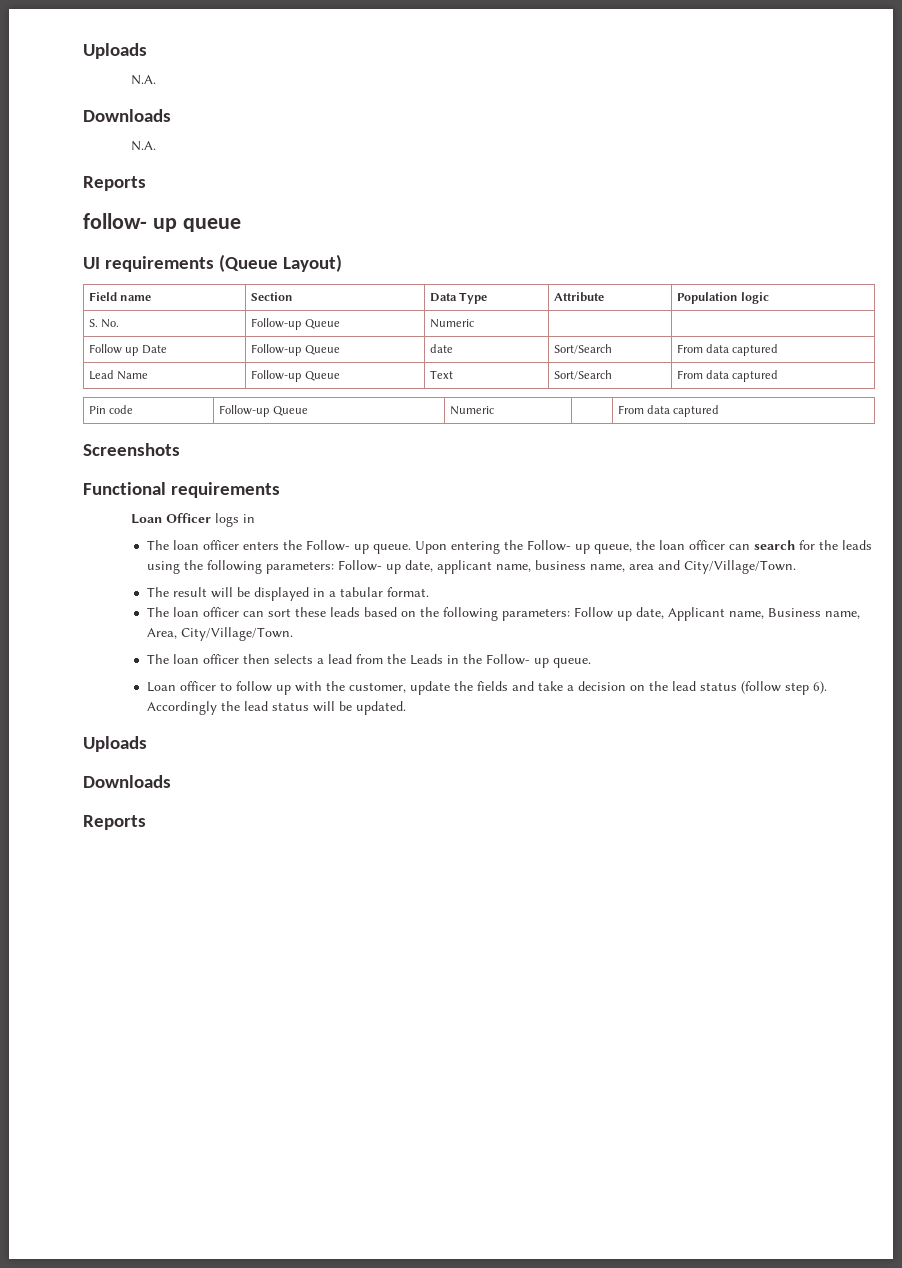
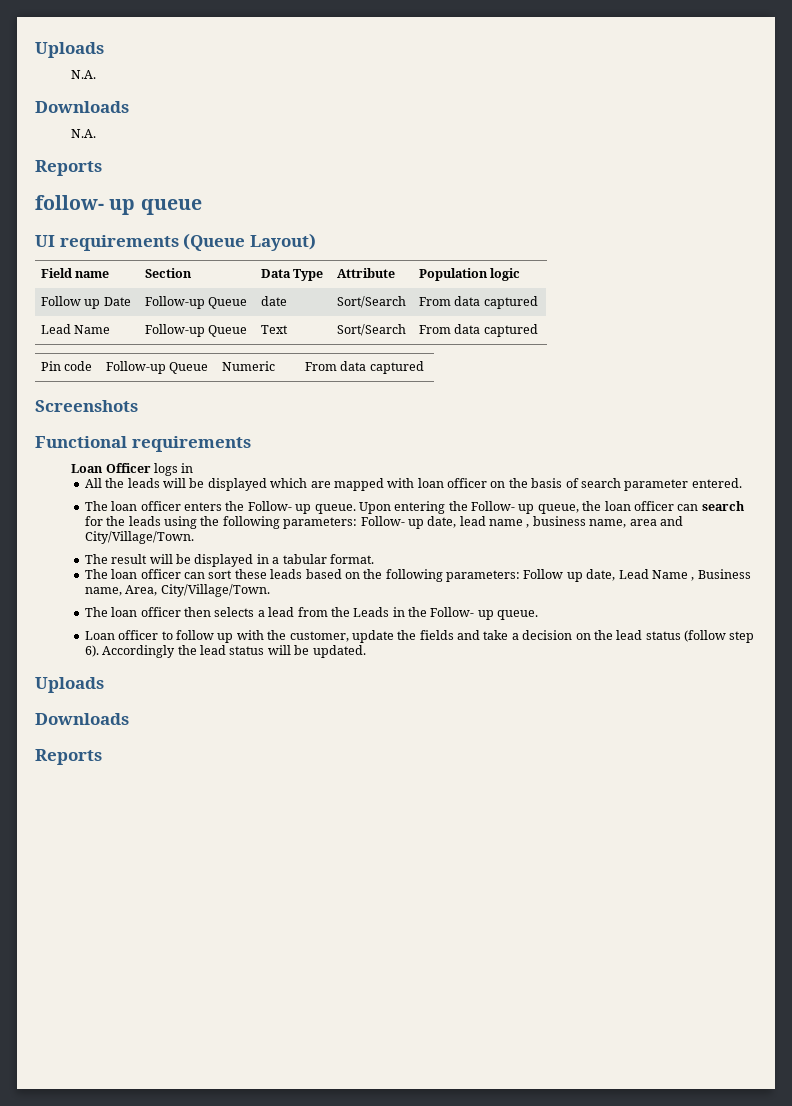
[88,319,120,328] [250,318,341,330] [429,319,474,328] // S. No. | Follow-up Queue | Numeric | | -> (521, 274) none
(256, 518) none -> [84,478,742,491] // All the leads will be displayed which are mapped with loan officer on the basis of search parameter entered.
[436,560,531,574] applicant name, -> [459,516,530,528] lead name ,
[667,607,764,621] Applicant name, -> [618,569,695,581] Lead Name ,

